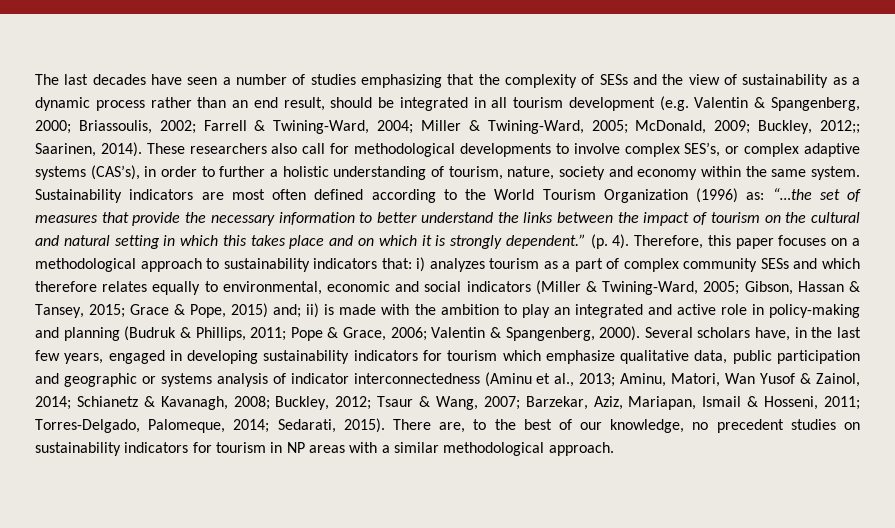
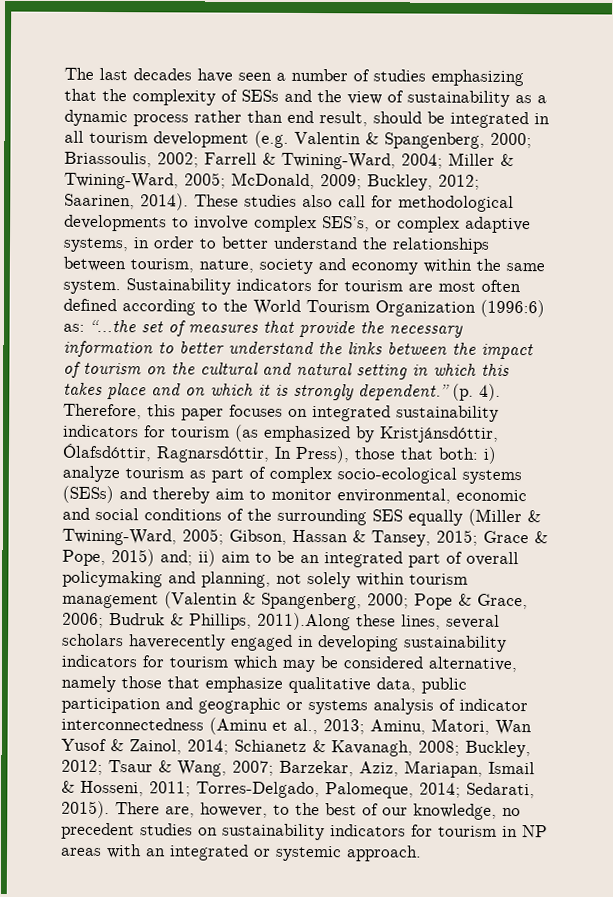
[232,100,249,108] an -> (283, 116) none
[820,120,861,134] 2012;; -> [438,174,480,190] 2012;
[189,143,267,154] researchers -> [244,194,297,207] studies
[35,165,140,180] systems (CAS’s), -> [63,237,129,253] systems,
[219,166,444,180] further a holistic understanding of -> [221,236,490,254] [63,256,126,272] better understand the relationships between
(194, 194) none -> [317,279,403,292] for tourism
[696,188,738,203] (1996) -> [480,299,545,318] (1996:6)
[851,238,860,246] [35,257,485,272] a methodological approach to sustainability indicators that: i) analyzes -> [312,405,499,422] [63,424,499,443] [62,443,497,464] [62,465,120,483] integrated sustainability indicators for tourism (as emphasized by Kristjánsdóttir, Ólafsdóttir, Ragnarsdóttir, In Press), those that both: i) analyze
[562,261,571,269] a -> (206, 474) none
[683,258,860,272] [35,281,531,295] community SESs and which therefore relates equally to environmental, economic and social indicators -> [337,467,522,485] [62,485,527,504] [62,507,463,526] socio-ecological systems (SESs) and thereby aim to monitor environmental, economic and social conditions of the surrounding SES equally
[324,304,860,318] [35,326,862,341] [35,350,104,364] is made with the ambition to play an integrated and active role in policy-making and planning (Budruk & Phillips, 2011; Pope & Grace, 2006; Valentin & Spangenberg, 2000). Several scholars have, in the last few years, -> [221,550,519,568] [62,570,468,589] [62,591,528,610] [62,612,500,631] [62,633,226,651] aim to be an integrated part of overall policymaking and planning, not solely within tourism management (Valentin & Spangenberg, 2000; Pope & Grace, 2006; Budruk & Phillips, 2011).Along these lines, several scholars haverecently
(541, 355) none -> [282,656,517,673] [61,675,200,693] may be considered alternative, namely those that
(466, 427) none -> [200,802,268,818] however,
[381,442,545,456] a similar methodological -> [146,844,342,862] an integrated or systemic

